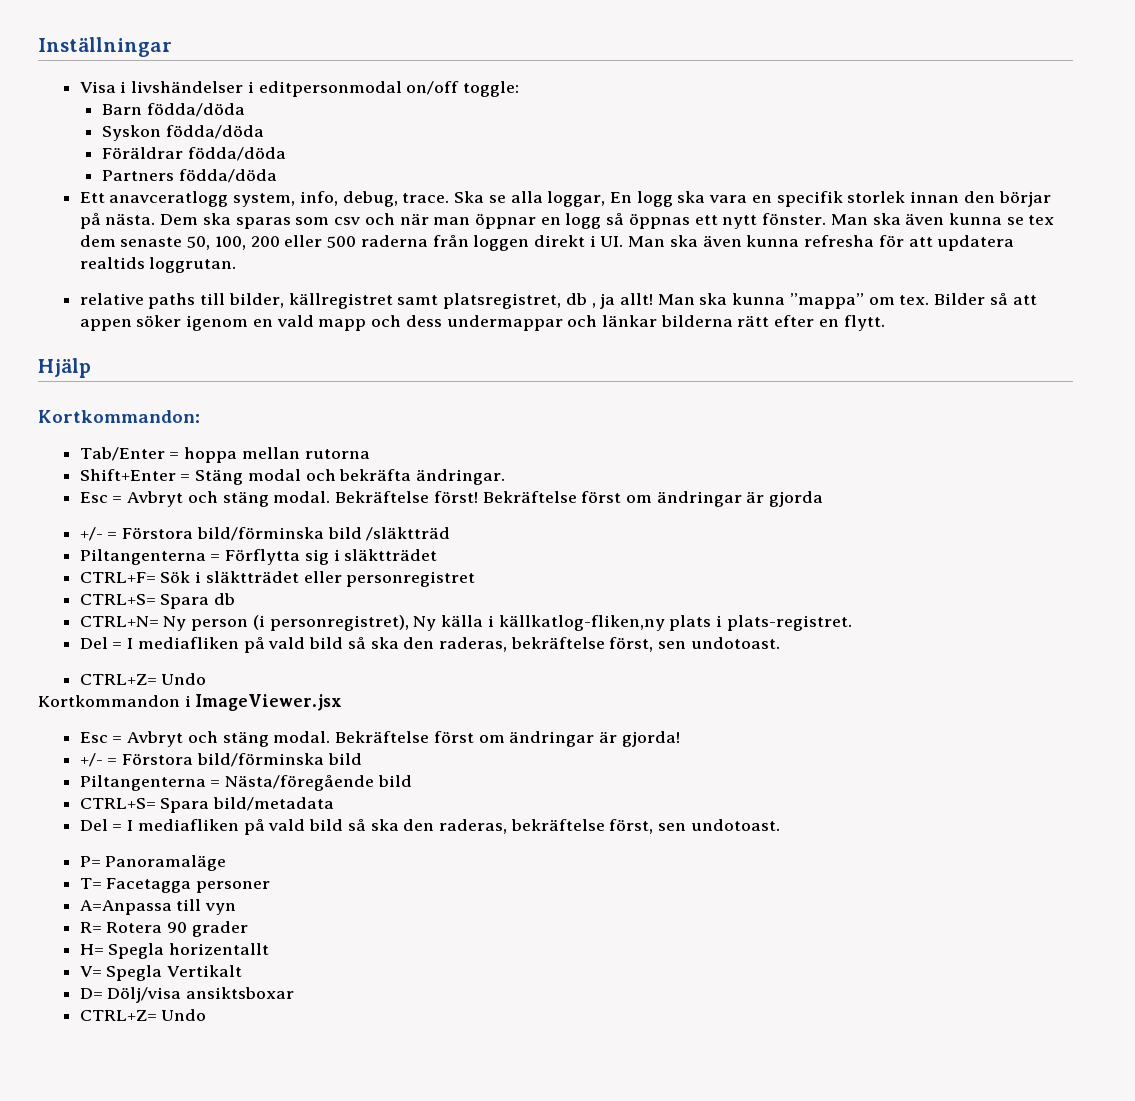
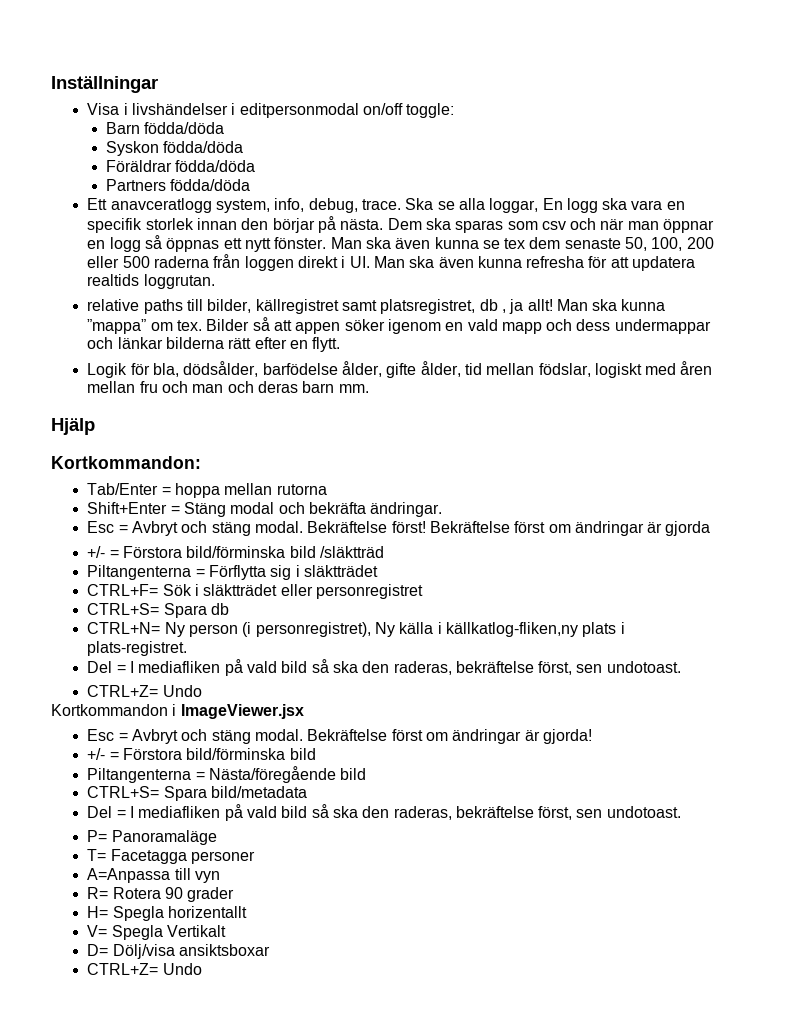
(885, 323) none -> [87,361,713,378] [87,381,369,393] // Logik för bla, dödsålder, barfödelse ålder, gifte ålder, tid mellan födslar, logiskt med åren mellan fru och man och deras barn mm.

